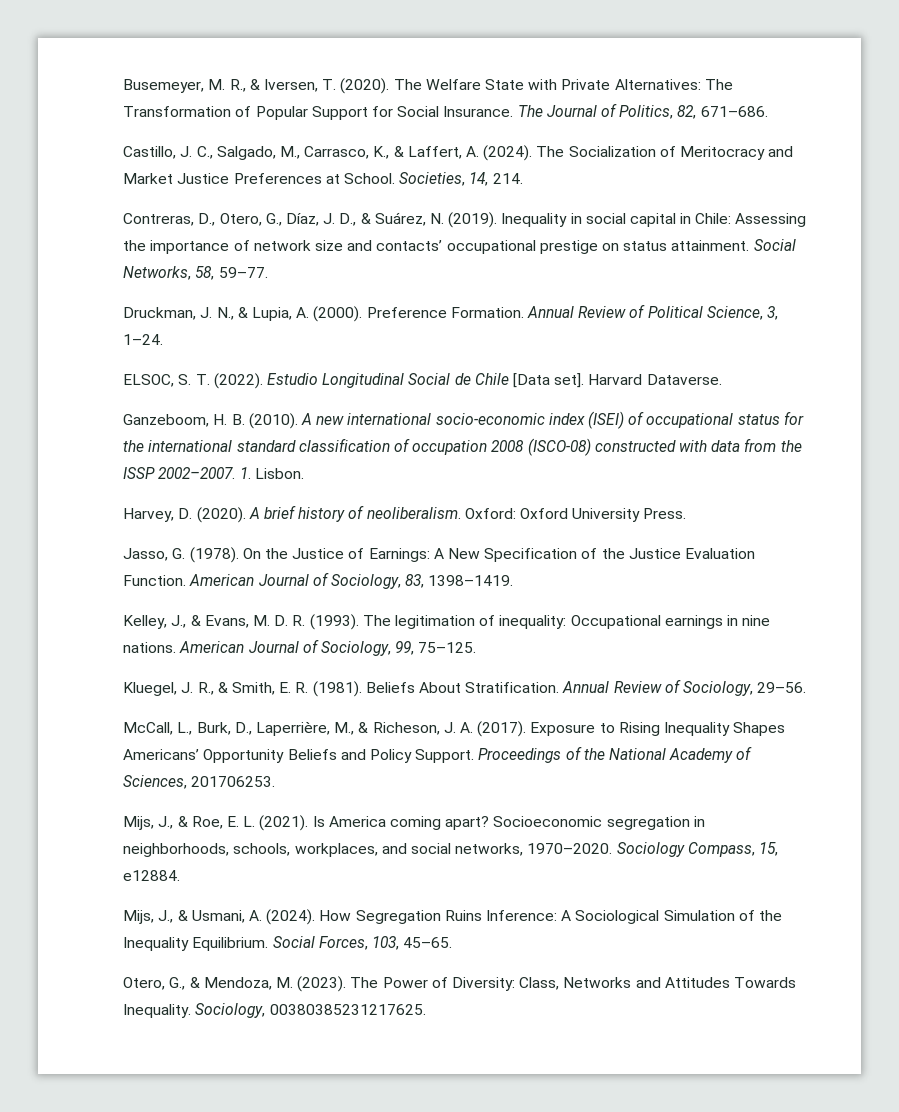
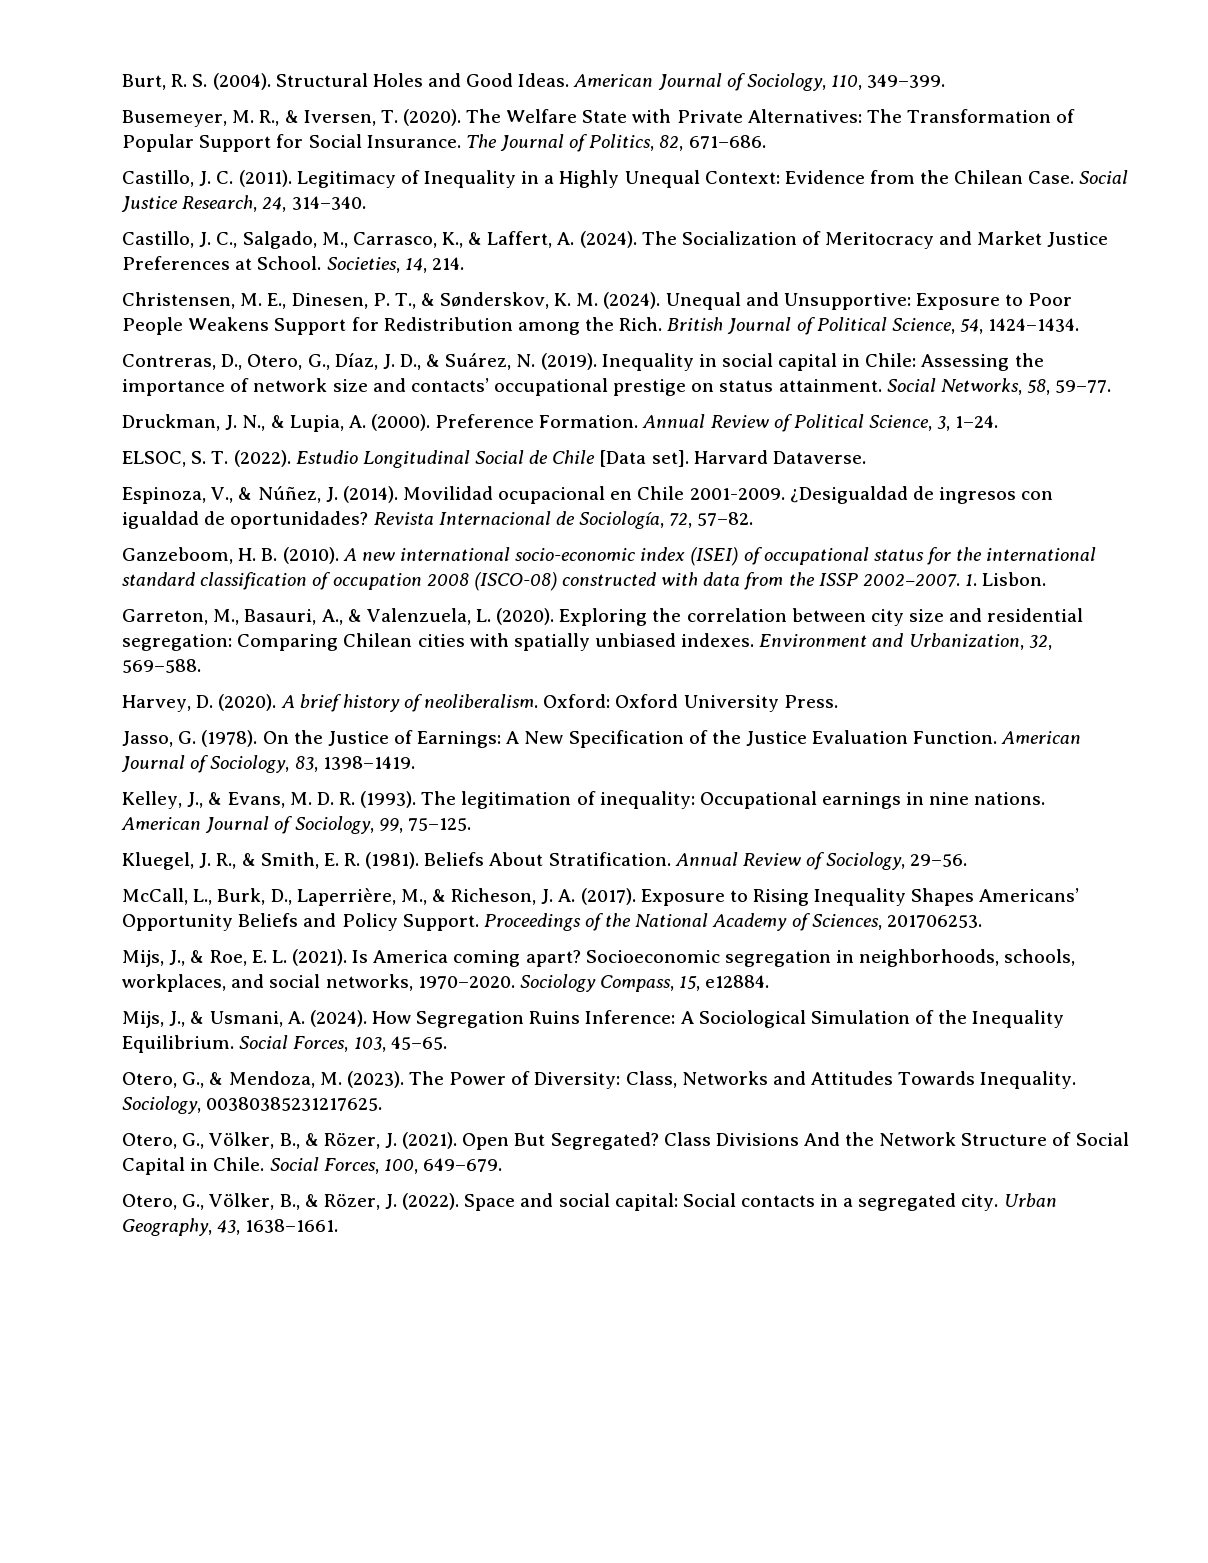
(123, 86) none -> [122,73,946,91] Burt, R. S. (2004). Structural Holes and Good Ideas. American Journal of Sociology, 110, 349–399. //
(768, 111) none -> [122,170,1129,188] [121,195,366,212] // Castillo, J. C. (2011). Legitimacy of Inequality in a Highly Unequal Context: Evidence from the Chilean Case. Social Justice Research, 24, 314–340.
(523, 178) none -> [122,292,1073,310] [122,317,1080,335] // Christensen, M. E., Dinesen, P. T., & Sønderskov, K. M. (2024). Unequal and Unsupportive: Exposure to Poor People Weakens Support for Redistribution among the Rich. British Journal of Political Science, 54, 1424–1434.
(722, 379) none -> [122,486,1054,504] [122,511,754,529] // Espinoza, V., & Núñez, J. (2014). Movilidad ocupacional en Chile 2001-2009. ¿Desigualdad de ingresos con igualdad de oportunidades? Revista Internacional de Sociología, 72, 57–82.
(304, 473) none -> [122,608,1084,626] [122,633,1052,651] [122,659,202,673] // Garreton, M., Basauri, A., & Valenzuela, L. (2020). Exploring the correlation between city size and residential segregation: Comparing Chilean cities with spatially unbiased indexes. Environment and Urbanization, 32, 569–588.
(426, 1009) none -> [122,1132,1129,1150] [122,1157,502,1175] [122,1193,1057,1211] [122,1218,339,1236] // Otero, G., Völker, B., & Rözer, J. (2021). Open But Segregated? Class Divisions And the Network Structure of Social Capital in Chile. Social Forces, 100, 649–679. // Otero, G., Völker, B., & Rözer, J. (2022). Space and social capital: Social contacts in a segregated city. Urban Geography, 43, 1638–1661.

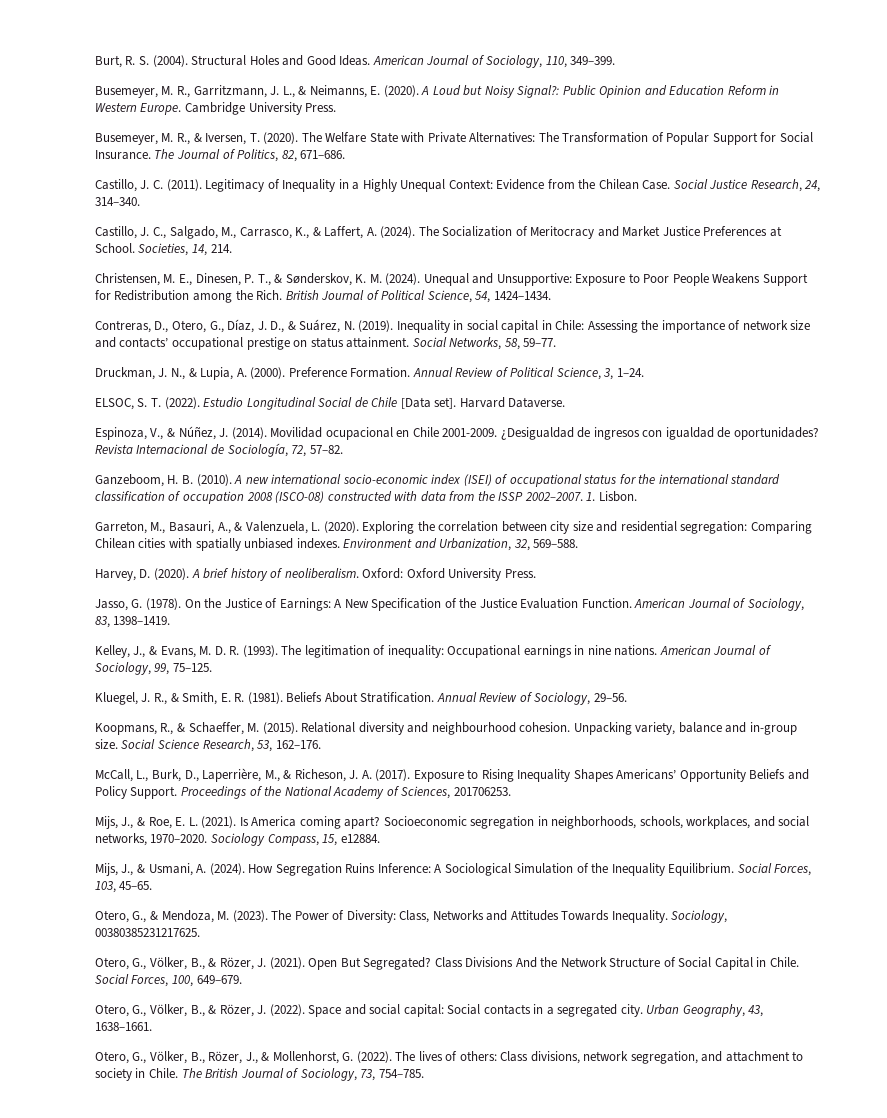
(946, 81) none -> [94,85,780,98] [94,102,337,115] // Busemeyer, M. R., Garritzmann, J. L., & Neimanns, E. (2020). A Loud but Noisy Signal?: Public Opinion and Education Reform in Western Europe. Cambridge University Press.
(968, 860) none -> [94,722,797,735] [94,739,321,752] // Koopmans, R., & Schaeffer, M. (2015). Relational diversity and neighbourhood cohesion. Unpacking variety, balance and in-group size. Social Science Research, 53, 162–176.
(339, 1226) none -> [94,1051,804,1064] [94,1068,424,1081] // Otero, G., Völker, B., Rözer, J., & Mollenhorst, G. (2022). The lives of others: Class divisions, network segregation, and attachment to society in Chile. The British Journal of Sociology, 73, 754–785.

